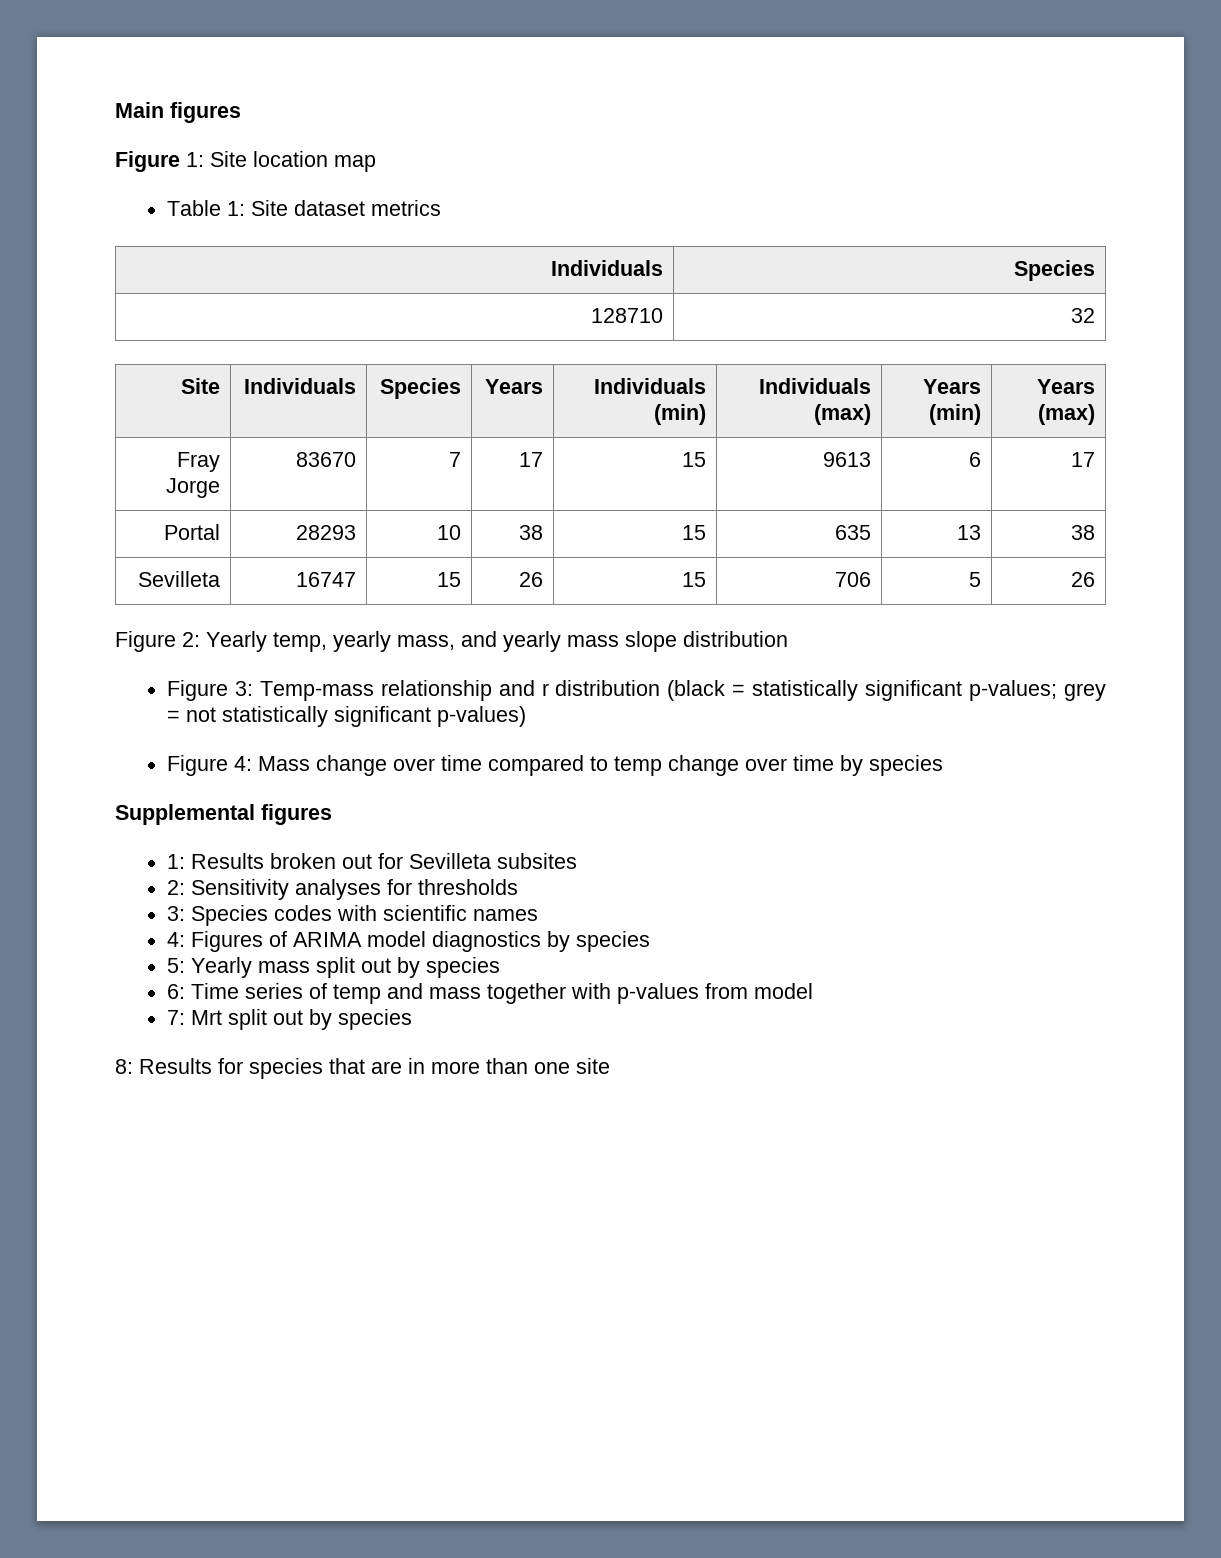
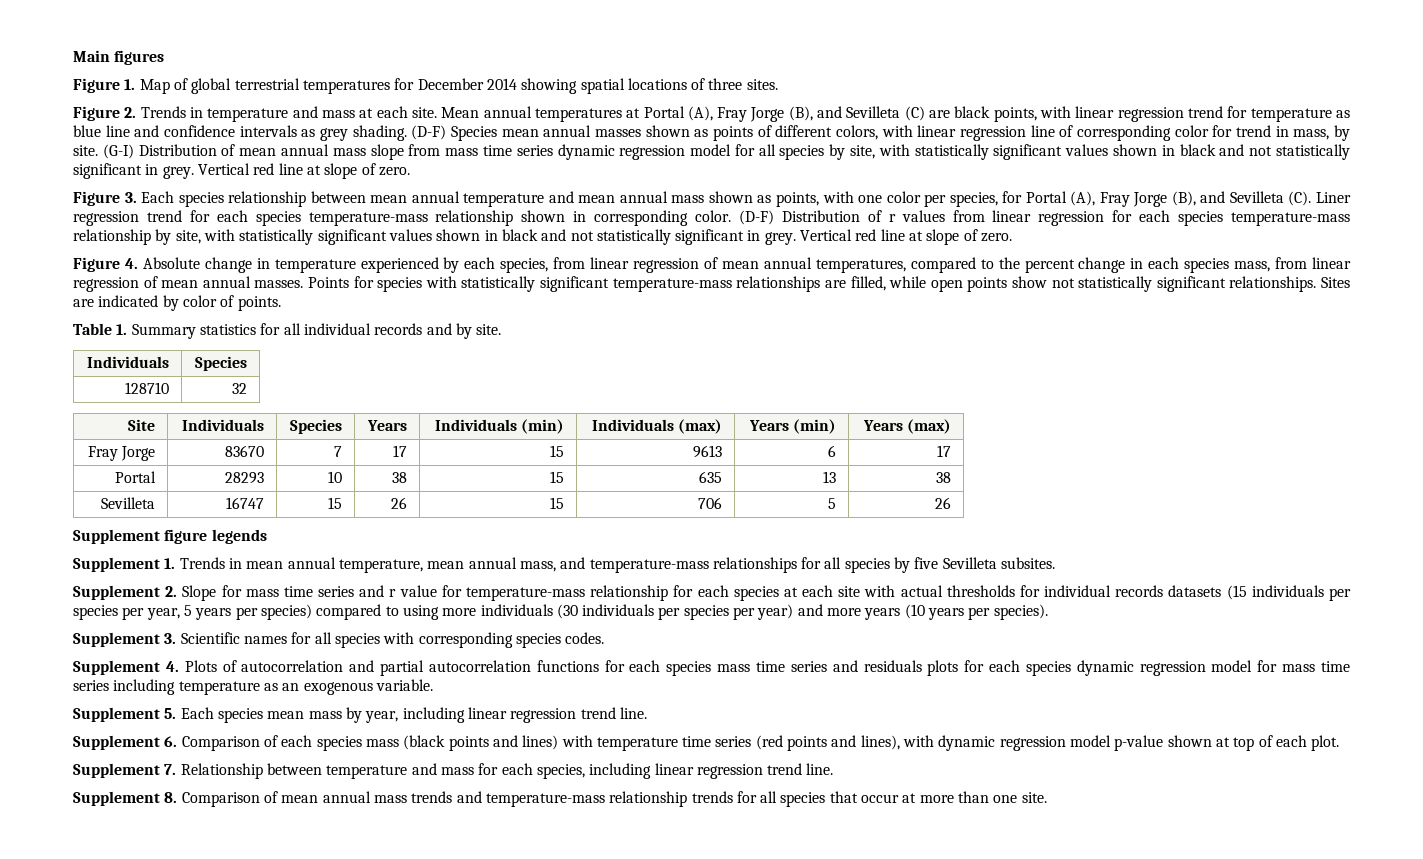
[186,151,376,172] [166,200,441,216] 1: Site location map // Table 1: Site dataset metrics -> [124,78,778,94] [73,106,1351,122] [73,125,1350,141] [73,144,1350,160] [73,163,410,179] [73,191,1351,207] [73,210,1350,226] [73,229,1013,245] [73,257,1352,273] [73,276,1350,292] [73,295,281,311] [73,323,502,339] 1. Map of global terrestrial temperatures for December 2014 showing spatial locations of three sites. // Figure 2. Trends in temperature and mass at each site. Mean annual temperatures at Portal (A), Fray Jorge (B), and Sevilleta (C) are black points, with linear regression trend for temperature as blue line and confidence intervals as grey shading. (D-F) Species mean annual masses shown as points of different colors, with linear regression line of corresponding color for trend in mass, by site. (G-I) Distribution of mean annual mass slope from mass time series dynamic regression model for all species by site, with statistically significant values shown in black and not statistically significant in grey. Vertical red line at slope of zero. // Figure 3. Each species relationship between mean annual temperature and mean annual mass shown as points, with one color per species, for Portal (A), Fray Jorge (B), and Sevilleta (C). Liner regression trend for each species temperature-mass relationship shown in corresponding color. (D-F) Distribution of r values from linear regression for each species temperature-mass relationship by site, with statistically significant values shown in black and not statistically significant in grey. Vertical red line at slope of zero. // Figure 4. Absolute change in temperature experienced by each species, from linear regression of mean annual temperatures, compared to the percent change in each species mass, from linear regression of mean annual masses. Points for species with statistically significant temperature-mass relationships are filled, while open points show not statistically significant relationships. Sites are indicated by color of points. // Table 1. Summary statistics for all individual records and by site.
[115,631,788,652] [166,680,1107,701] [166,706,526,727] [166,755,943,776] [115,804,332,825] [166,853,577,869] [166,879,518,900] [166,905,538,926] [166,931,650,952] [166,957,500,978] [166,983,813,1004] [166,1009,412,1030] [115,1058,425,1079] Figure 2: Yearly temp, yearly mass, and yearly mass slope distribution // Figure 3: Temp-mass relationship and r distribution (black = statistically significant p-values; grey = not statistically significant p-values) // Figure 4: Mass change over time compared to temp change over time by species // Supplemental figures // 1: Results broken out for Sevilleta subsites // 2: Sensitivity analyses for thresholds // 3: Species codes with scientific names // 4: Figures of ARIMA model diagnostics by species // 5: Yearly mass split out by species // 6: Time series of temp and mass together with p-values from model // 7: Mrt split out by species // 8: Results for species that are in -> [73,529,267,544] [73,557,1056,573] [73,585,1351,601] [73,604,1048,620] [73,632,605,648] [73,660,1350,676] [73,679,433,695] [73,707,647,723] [73,735,1340,751] [73,763,834,779] [73,791,917,807] Supplement figure legends // Supplement 1. Trends in mean annual temperature, mean annual mass, and temperature-mass relationships for all species by five Sevilleta subsites. // Supplement 2. Slope for mass time series and r value for temperature-mass relationship for each species at each site with actual thresholds for individual records datasets (15 individuals per species per year, 5 years per species) compared to using more individuals (30 individuals per species per year) and more years (10 years per species). // Supplement 3. Scientific names for all species with corresponding species codes. // Supplement 4. Plots of autocorrelation and partial autocorrelation functions for each species mass time series and residuals plots for each species dynamic regression model for mass time series including temperature as an exogenous variable. // Supplement 5. Each species mean mass by year, including linear regression trend line. // Supplement 6. Comparison of each species mass (black points and lines) with temperature time series (red points and lines), with dynamic regression model p-value shown at top of each plot. // Supplement 7. Relationship between temperature and mass for each species, including linear regression trend line. // Supplement 8. Comparison of mean annual mass trends and temperature-mass relationship trends for all species that occur at
[576,1058,610,1074] site -> [1021,792,1047,803] site.

